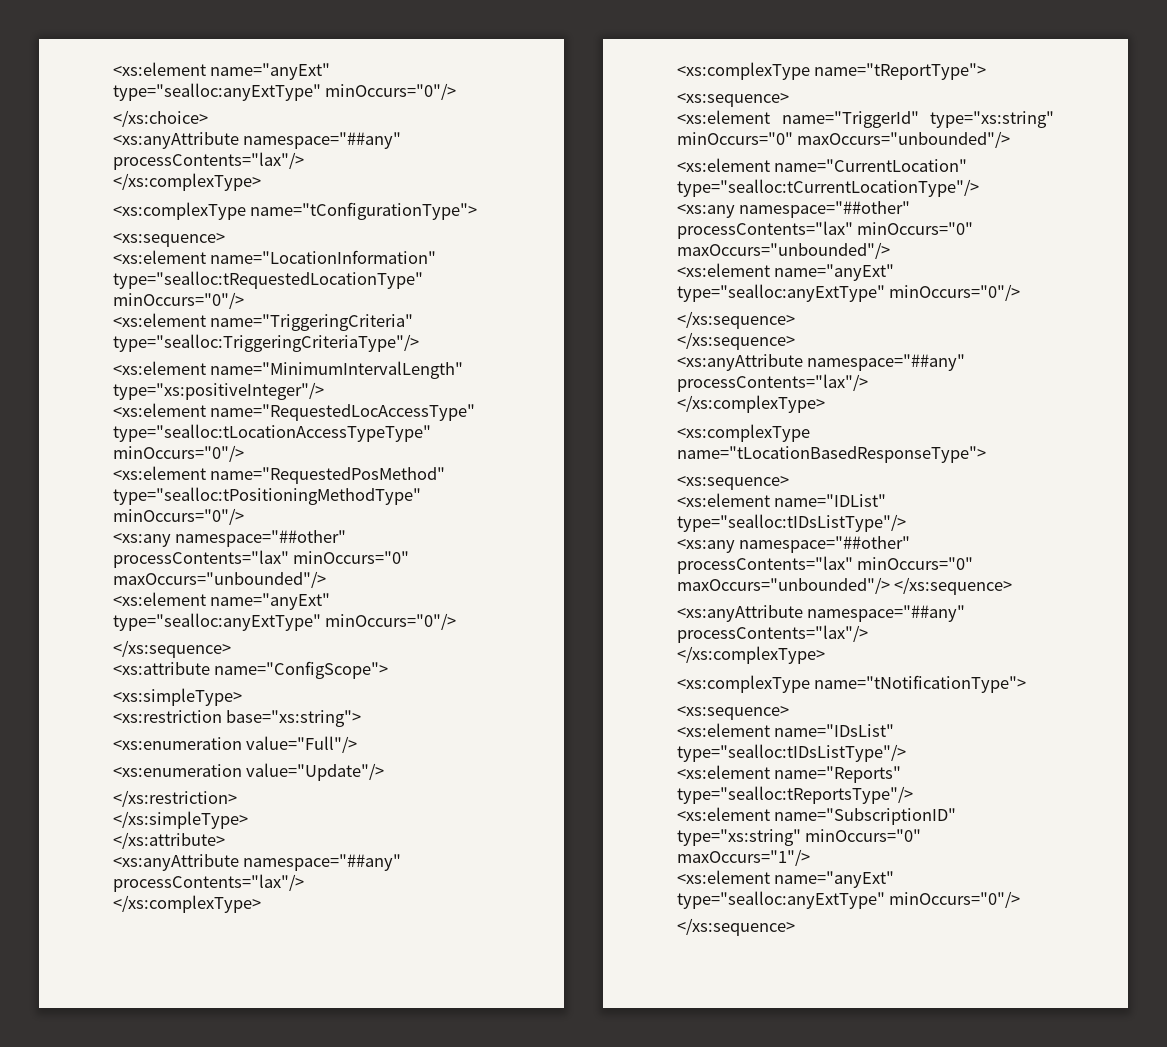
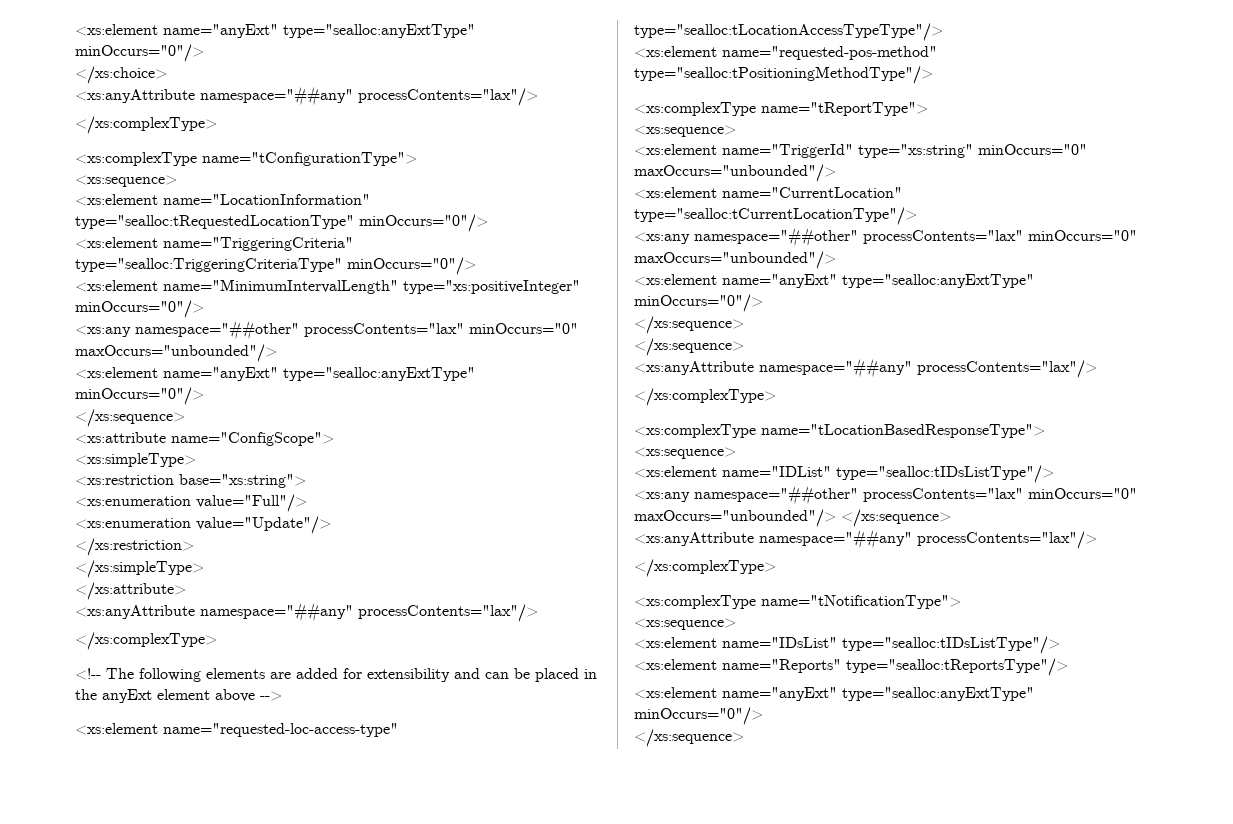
[113,334,419,352] type="sealloc:TriggeringCriteriaType"/> -> [75,257,476,275] type="sealloc:TriggeringCriteriaType" minOccurs="0"/>
[113,382,324,400] [113,403,476,421] [113,424,431,442] [113,445,244,462] [113,466,446,484] [113,487,421,505] type="xs:positiveInteger"/> // <xs:element name="RequestedLocAccessType" type="sealloc:tLocationAccessTypeType" minOccurs="0"/> // <xs:element name="RequestedPosMethod" type="sealloc:tPositioningMethodType" -> [403,280,580,294] type="xs:positiveInteger"
(261, 904) none -> [75,668,597,682] [75,689,282,703] [75,723,398,737] [634,23,943,41] [634,46,937,60] [634,66,933,84] // <!-- The following elements are added for extensibility and can be placed in the anyExt element above --> // <xs:element name="requested-loc-access-type" type="sealloc:tLocationAccessTypeType"/> // <xs:element name="requested-pos-method" type="sealloc:tPositioningMethodType"/>
[677,807,957,825] [677,829,922,846] [677,849,810,866] // <xs:element name="SubscriptionID" type="xs:string" minOccurs="0" maxOccurs="1"/> -> (1068, 667) none

